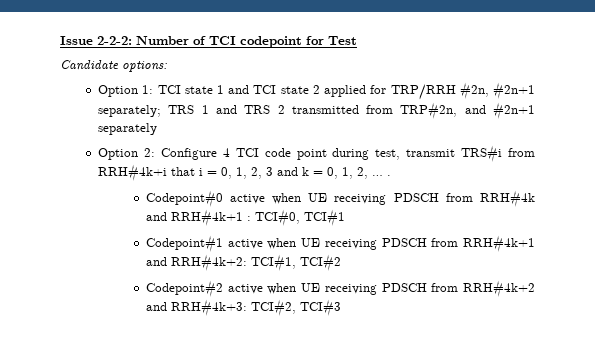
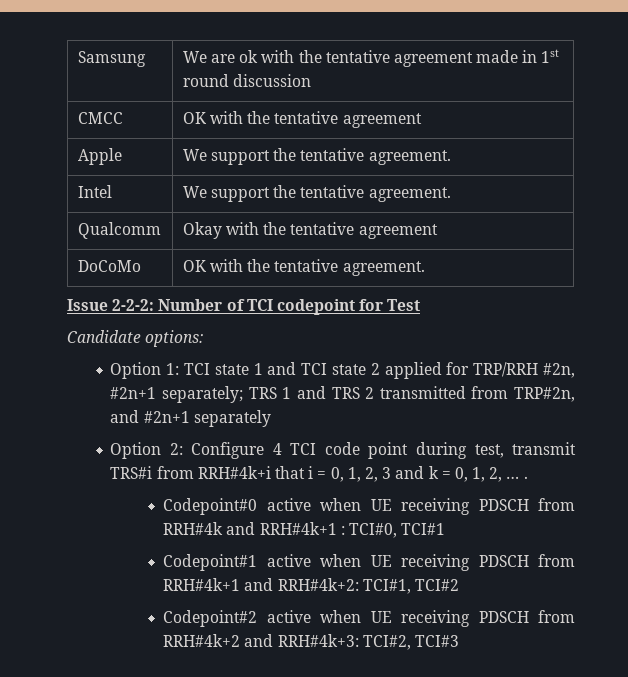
(60, 40) none -> [77,51,146,67] [182,49,560,67] [182,74,312,87] [77,112,123,124] [182,111,422,128] [77,148,122,165] [182,148,451,165] [77,185,112,198] [182,185,451,202] [77,222,161,239] [182,222,438,239] [77,260,141,272] [182,259,425,276] Samsung | We are ok with the tentative agreement made in 1st round discussion // CMCC | OK with the tentative agreement // Apple | We support the tentative agreement. // Intel | We support the tentative agreement. // Qualcomm | Okay with the tentative agreement // DoCoMo | OK with the tentative agreement. //

